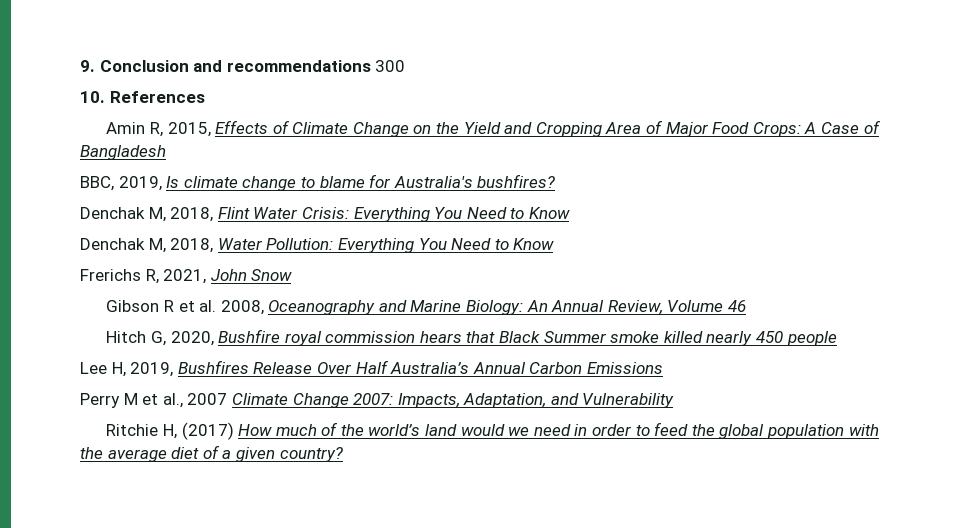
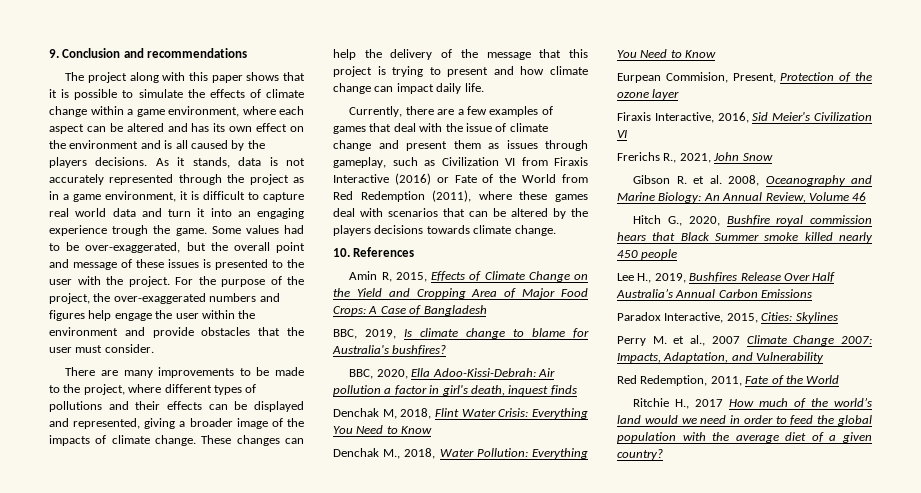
[375,60,406,72] 300 -> [65,72,306,83] [49,89,304,100] [49,106,304,117] [49,123,304,134] [49,140,265,151] [49,157,305,168] [49,174,304,185] [49,191,304,202] [49,208,304,219] [49,225,304,236] [49,242,305,253] [49,259,304,270] [49,276,304,287] [49,293,280,304] [49,310,256,321] [49,327,304,338] [49,344,154,353] [65,367,304,378] [49,384,257,395] [49,401,304,412] [49,418,304,429] [49,435,304,446] [333,49,588,60] [333,66,588,77] [333,83,484,94] [349,106,553,117] [333,123,548,134] [333,140,588,151] [333,157,588,168] [333,173,588,185] [333,190,588,202] [333,208,588,219] [333,225,556,236] // The project along with this paper shows that it is possible to simulate the effects of climate change within a game environment, where each aspect can be altered and has its own effect on the environment and is all caused by the players decisions. As it stands, data is not accurately represented through the project as in a game environment, it is difficult to capture real world data and turn it into an engaging experience trough the game. Some values had to be over-exaggerated, but the overall point and message of these issues is presented to the user with the project. For the purpose of the project, the over-exaggerated numbers and figures help engage the user within the environment and provide obstacles that the user must consider. // There are many improvements to be made to the project, where different types of pollutions and their effects can be displayed and represented, giving a broader image of the impacts of climate change. These changes can help the delivery of the message that this project is trying to present and how climate change can impact daily life. // Currently, there are a few examples of games that deal with the issue of climate change and present them as issues through gameplay, such as Civilization VI from Firaxis Interactive (2016) or Fate of the World from Red Redemption (2011), where these games deal with scenarios that can be altered by the players decisions towards climate change.
(556, 181) none -> [349,368,555,379] [333,385,577,396] // BBC, 2020, Ella Adoo-Kissi-Debrah: Air pollution a factor in girl's death, inquest finds
[148,238,166,253] M, -> [383,449,401,459] M.,
(555, 244) none -> [617,72,872,83] [617,89,680,100] [617,112,872,123] [617,130,627,138] // Eurpean Commision, Present, Protection of the ozone layer // Firaxis Interactive, 2016, Sid Meier's Civilization VI
[145,269,159,284] R, -> [663,153,677,163] R.,
[163,300,174,312] R -> [676,176,687,184] R.
[150,331,166,346] G, -> [668,216,683,226] G.,
[111,362,126,377] H, -> [637,273,652,283] H.,
(663, 368) none -> [617,312,838,323] // Paradox Interactive, 2015, Cities: Skylines
[123,393,138,405] M -> [652,336,667,344] M.
(675, 400) none -> [617,375,840,386] // Red Redemption, 2011, Fate of the World
[162,422,234,440] H, (2017) -> [675,399,724,409] H., 2017

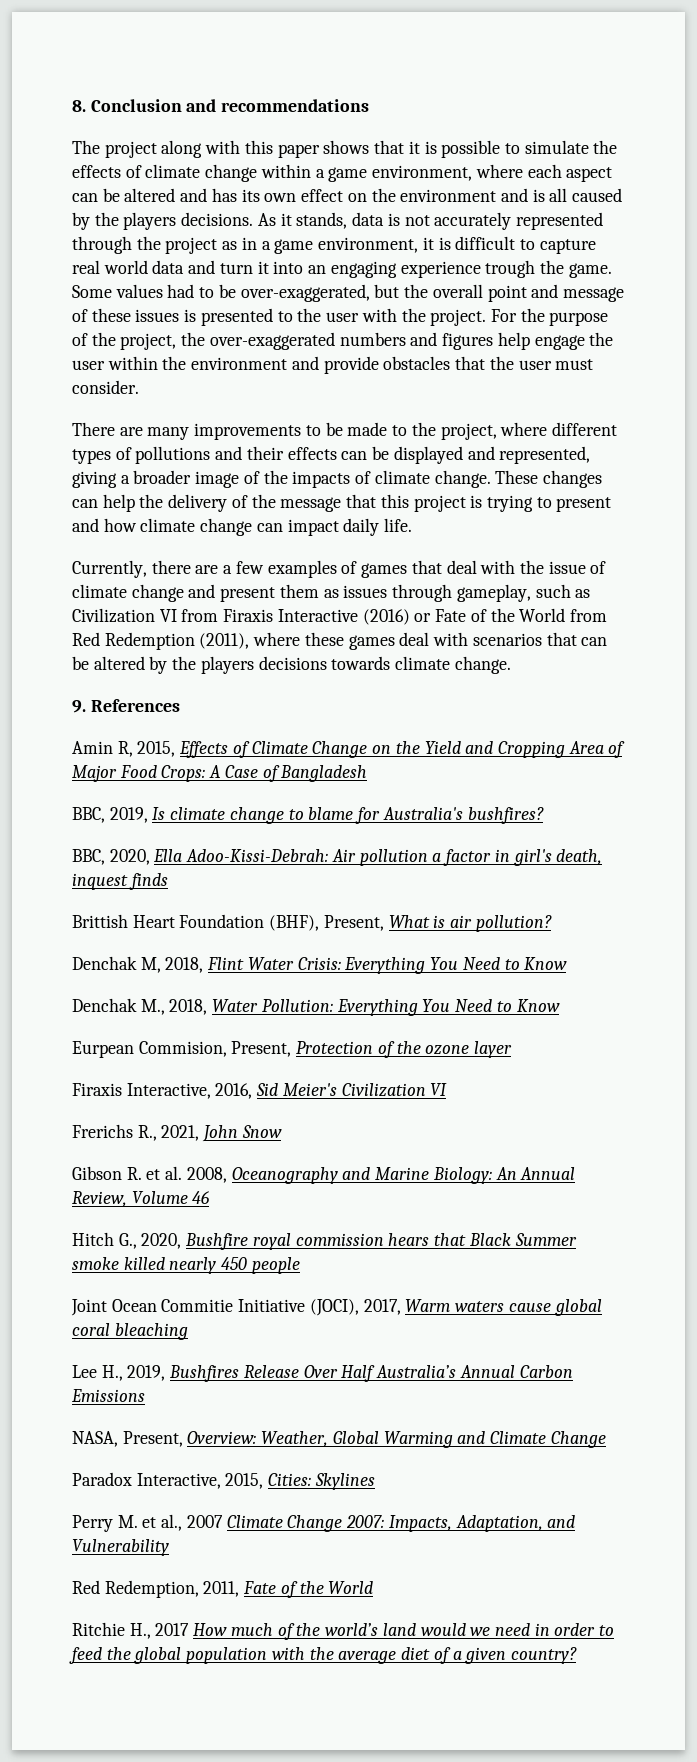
[49,49,59,58] 9. -> [72,100,86,112] 8.
[333,248,350,257] 10. -> [72,700,86,713] 9.
(577, 390) none -> [72,914,552,932] // Brittish Heart Foundation (BHF), Present, What is air pollution?
(678, 254) none -> [71,1299,602,1316] [72,1323,188,1340] // Joint Ocean Commitie Initiative (JOCI), 2017, Warm waters cause global coral bleaching
(813, 293) none -> [72,1431,606,1448] // NASA, Present, Overview: Weather, Global Warming and Climate Change

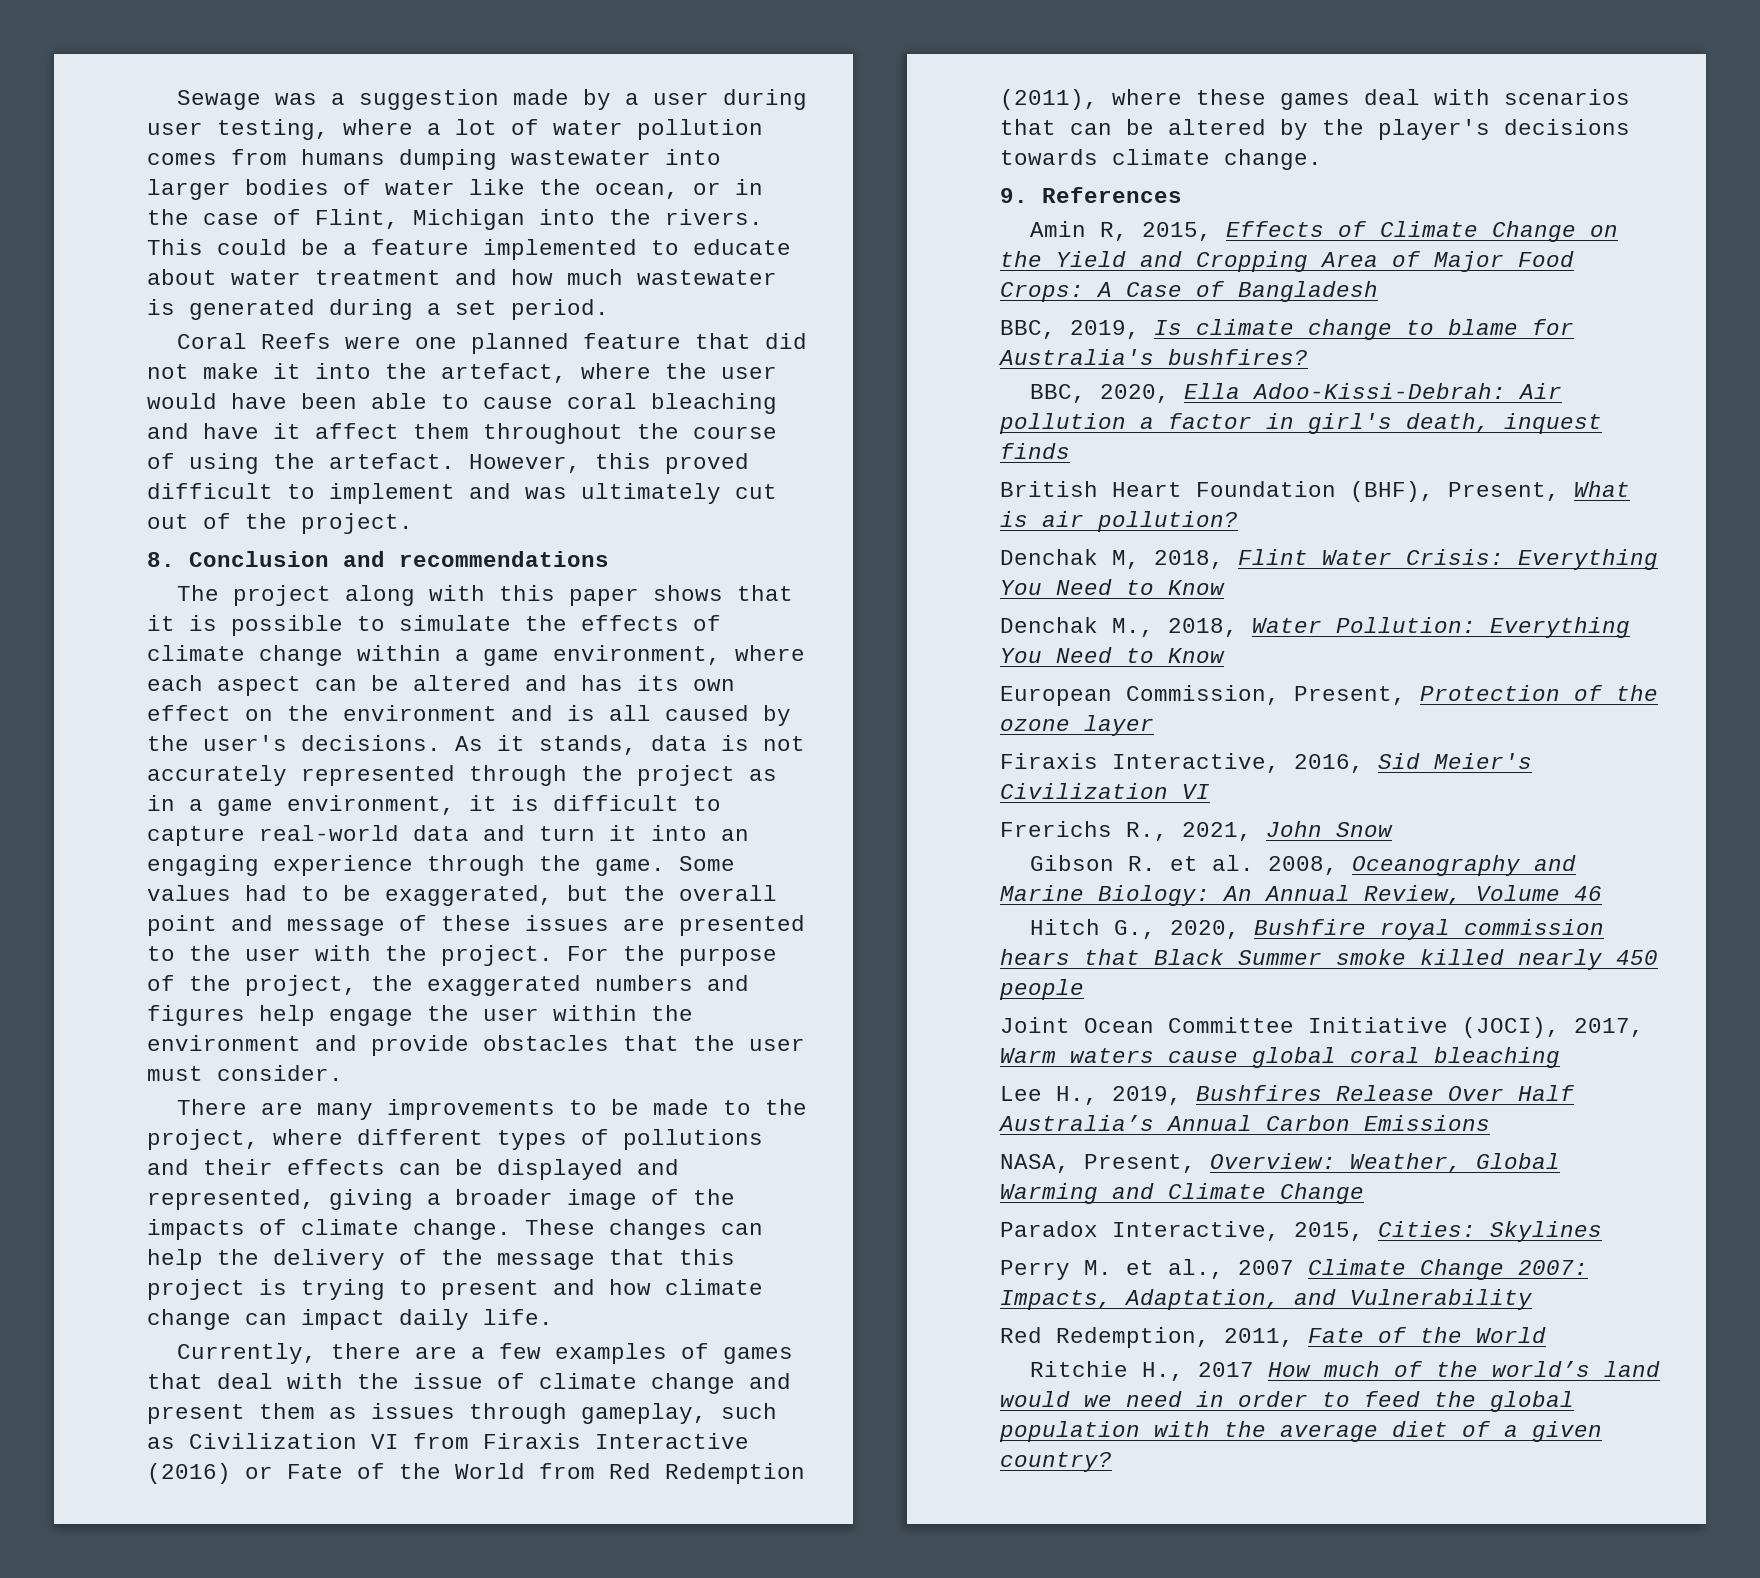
(72, 106) none -> [177,89,808,110] [147,119,763,140] [147,149,721,170] [147,179,763,200] [147,209,763,230] [147,239,791,260] [147,269,777,285] [147,299,609,320] [177,333,808,354] [147,363,777,383] [147,393,777,414] [147,423,777,444] [147,453,749,474] [147,483,777,504] [147,513,413,534] Sewage was a suggestion made by a user during user testing, where a lot of water pollution comes from humans dumping wastewater into larger bodies of water like the ocean, or in the case of Flint, Michigan into the rivers. This could be a feature implemented to educate about water treatment and how much wastewater is generated during a set period. // Coral Reefs were one planned feature that did not make it into the artefact, where the user would have been able to cause coral bleaching and have it affect them throughout the course of using the artefact. However, this proved difficult to implement and was ultimately cut out of the project. //
[123,212,177,230] players -> [203,735,287,751] user's
[72,260,148,274] real world -> [259,825,399,841] real-world
[485,260,536,278] trough -> [427,855,525,876] through
[240,284,370,302] over-exaggerated, -> [385,885,553,906] exaggerated,
[184,309,197,322] is -> [623,918,665,931] are
[209,332,335,350] over-exaggerated -> [427,975,581,996] exaggerated
[200,656,254,674] players -> [1378,119,1490,140] player's
[72,914,128,928] Brittish -> [1000,481,1098,497] British
[72,1041,227,1058] Eurpean Commision, -> [1000,685,1280,706] European Commission,
[161,1299,234,1312] Commitie -> [1168,1017,1294,1033] Committee

